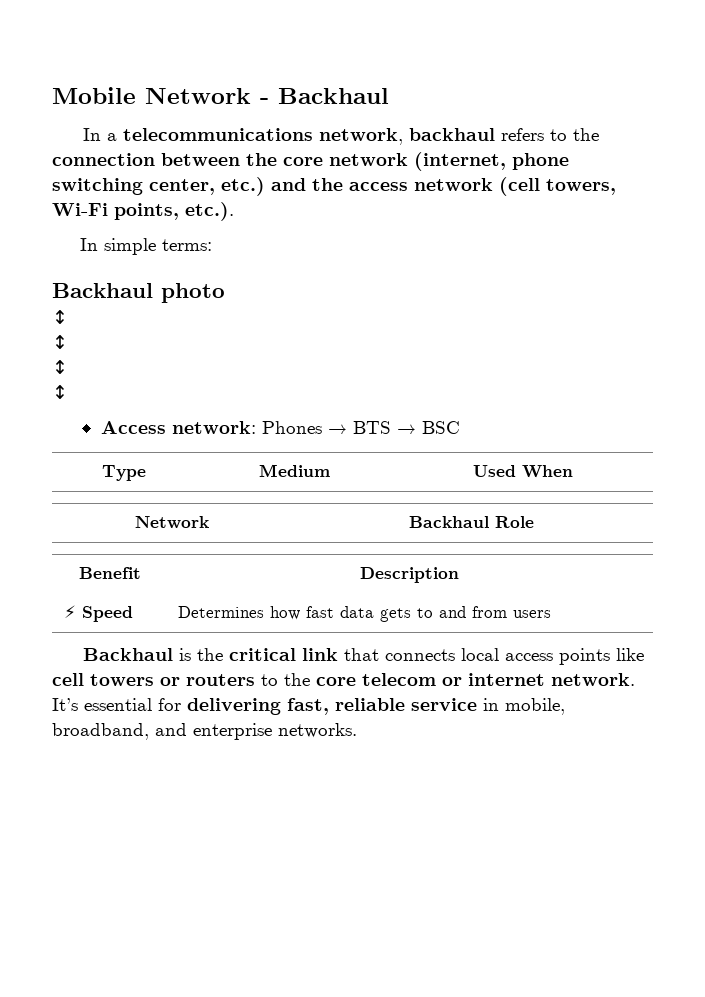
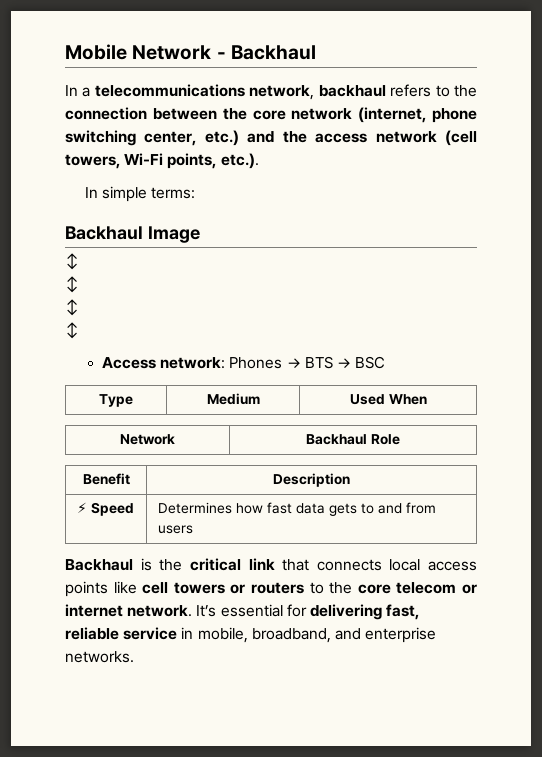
[161,283,225,303] photo -> [147,226,200,243] Image

